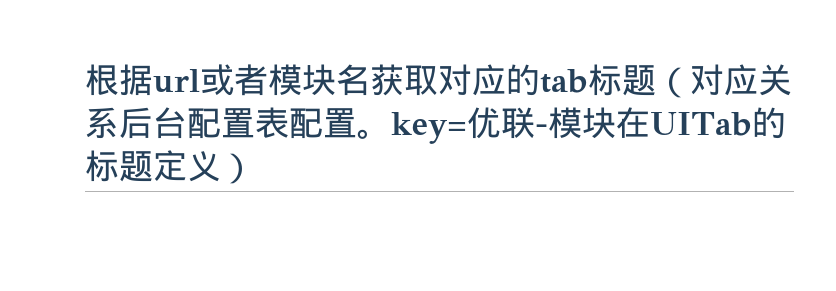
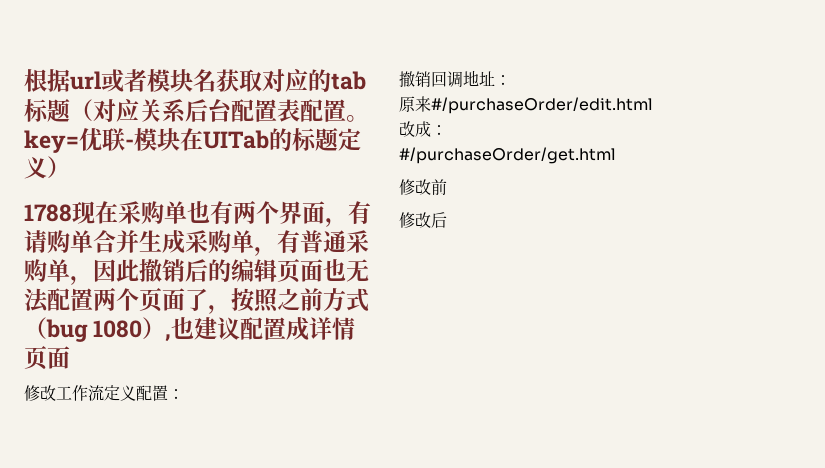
(255, 168) none -> [24,201,371,227] [24,230,369,256] [24,259,369,285] [24,288,369,314] [24,317,356,342] [24,346,70,370] [24,385,184,401] [399,70,511,88] [399,96,653,114] [399,121,447,137] [399,147,616,164] [399,179,447,195] [399,212,447,228] // 1788现在采购单也有两个界面，有请购单合并生成采购单，有普通采购单，因此撤销后的编辑页面也无法配置两个页面了，按照之前方式（bug 1080）,也建议配置成详情页面 // 修改工作流定义配置： // 撤销回调地址： // 原来#/purchaseOrder/edit.html // 改成： // #/purchaseOrder/get.html // 修改前 // 修改后

